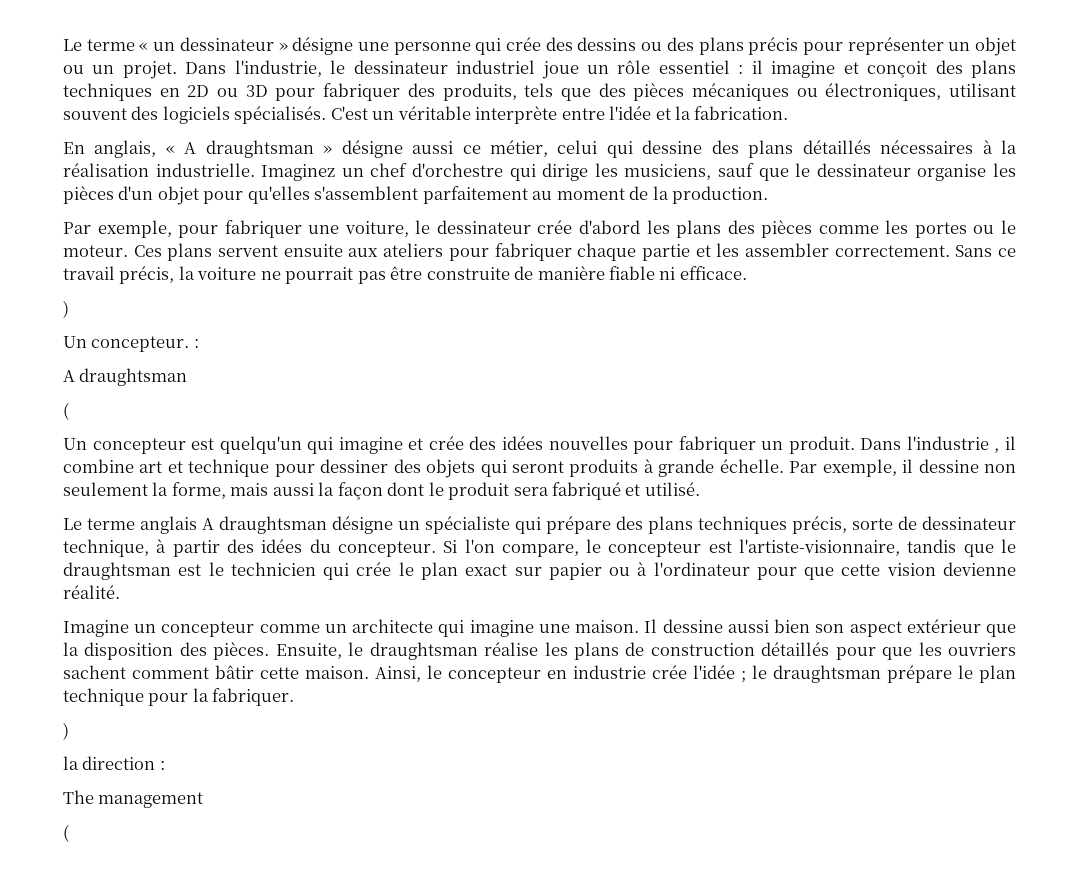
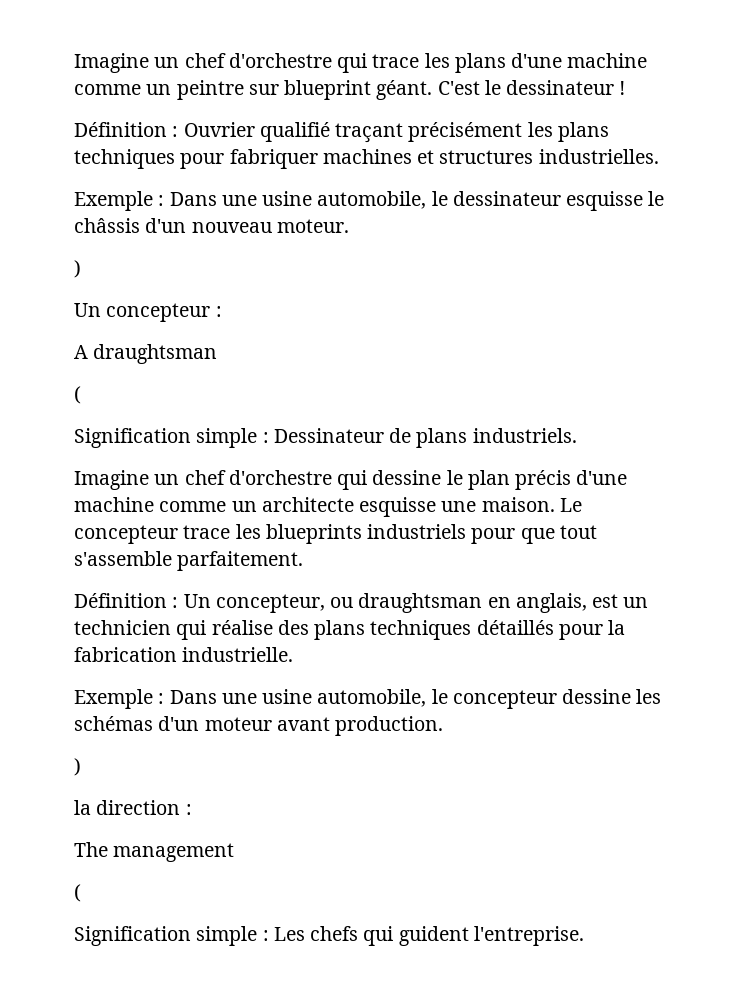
[63,37,1017,56] [63,60,1017,79] [63,83,1016,101] [63,106,789,124] [63,140,1018,158] [63,163,1017,181] [63,186,769,205] [63,220,1016,238] [63,243,1016,261] [63,266,747,284] Le terme « un dessinateur » désigne une personne qui crée des dessins ou des plans précis pour représenter un objet ou un projet. Dans l'industrie, le dessinateur industriel joue un rôle essentiel : il imagine et conçoit des plans techniques en 2D ou 3D pour fabriquer des produits, tels que des pièces mécaniques ou électroniques, utilisant souvent des logiciels spécialisés. C'est un véritable interprète entre l'idée et la fabrication. // En anglais, « A draughtsman » désigne aussi ce métier, celui qui dessine des plans détaillés nécessaires à la réalisation industrielle. Imaginez un chef d'orchestre qui dirige les musiciens, sauf que le dessinateur organise les pièces d'un objet pour qu'elles s'assemblent parfaitement au moment de la production. // Par exemple, pour fabriquer une voiture, le dessinateur crée d'abord les plans des pièces comme les portes ou le moteur. Ces plans servent ensuite aux ateliers pour fabriquer chaque partie et les assembler correctement. Sans ce travail précis, la voiture ne pourrait pas être construite de manière fiable ni efficace. -> [74,53,648,73] [74,80,626,100] [74,122,609,143] [74,149,659,169] [74,191,665,211] [74,218,349,233] Imagine un chef d'orchestre qui trace les plans d'une machine comme un peintre sur blueprint géant. C'est le dessinateur ! // Définition : Ouvrier qualifié traçant précisément les plans techniques pour fabriquer machines et structures industrielles. // Exemple : Dans une usine automobile, le dessinateur esquisse le châssis d'un nouveau moteur.
[91,336,190,352] concepteur. -> [106,303,211,322] concepteur
[63,436,1016,454] [63,459,1017,478] [63,482,700,500] [63,516,1016,534] [63,539,1016,557] [63,562,1017,580] [63,585,120,599] [63,619,1017,637] [63,642,1016,660] [63,665,1016,683] [63,688,295,706] Un concepteur est quelqu'un qui imagine et crée des idées nouvelles pour fabriquer un produit. Dans l'industrie , il combine art et technique pour dessiner des objets qui seront produits à grande échelle. Par exemple, il dessine non seulement la forme, mais aussi la façon dont le produit sera fabriqué et utilisé. // Le terme anglais A draughtsman désigne un spécialiste qui prépare des plans techniques précis, sorte de dessinateur technique, à partir des idées du concepteur. Si l'on compare, le concepteur est l'artiste-visionnaire, tandis que le draughtsman est le technicien qui crée le plan exact sur papier ou à l'ordinateur pour que cette vision devienne réalité. // Imagine un concepteur comme un architecte qui imagine une maison. Il dessine aussi bien son aspect extérieur que la disposition des pièces. Ensuite, le draughtsman réalise les plans de construction détaillés pour que les ouvriers sachent comment bâtir cette maison. Ainsi, le concepteur en industrie crée l'idée ; le draughtsman prépare le plan technique pour la fabriquer. -> [74,428,577,448] [74,470,628,490] [74,497,582,517] [74,524,597,544] [74,551,304,571] [74,593,649,613] [74,620,626,640] [74,647,294,662] [74,689,662,709] [74,716,444,736] Signification simple : Dessinateur de plans industriels. // Imagine un chef d'orchestre qui dessine le plan précis d'une machine comme un architecte esquisse une maison. Le concepteur trace les blueprints industriels pour que tout s'assemble parfaitement. // Définition : Un concepteur, ou draughtsman en anglais, est un technicien qui réalise des plans techniques détaillés pour la fabrication industrielle. // Exemple : Dans une usine automobile, le concepteur dessine les schémas d'un moteur avant production.
(69, 833) none -> [74,926,584,946] // Signification simple : Les chefs qui guident l'entreprise.

